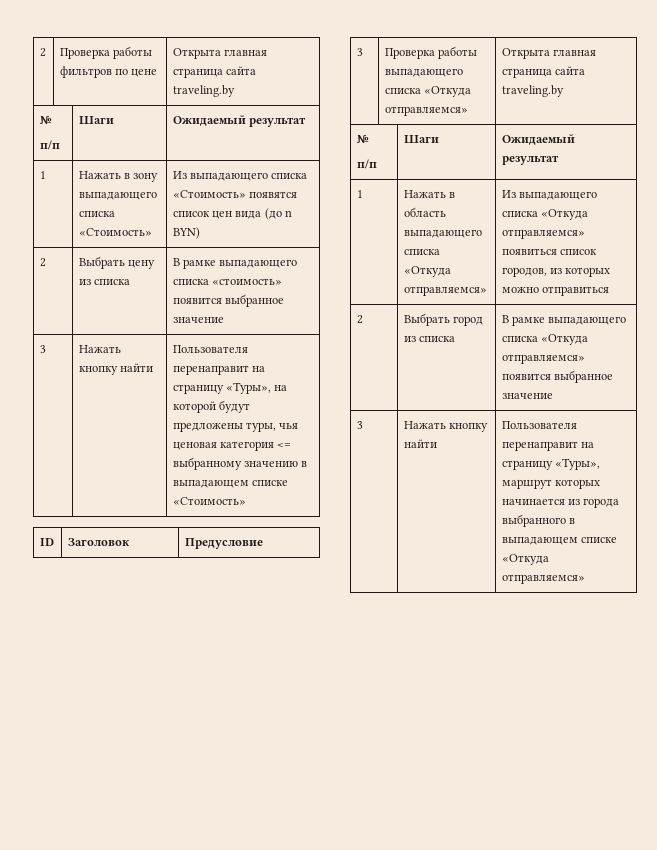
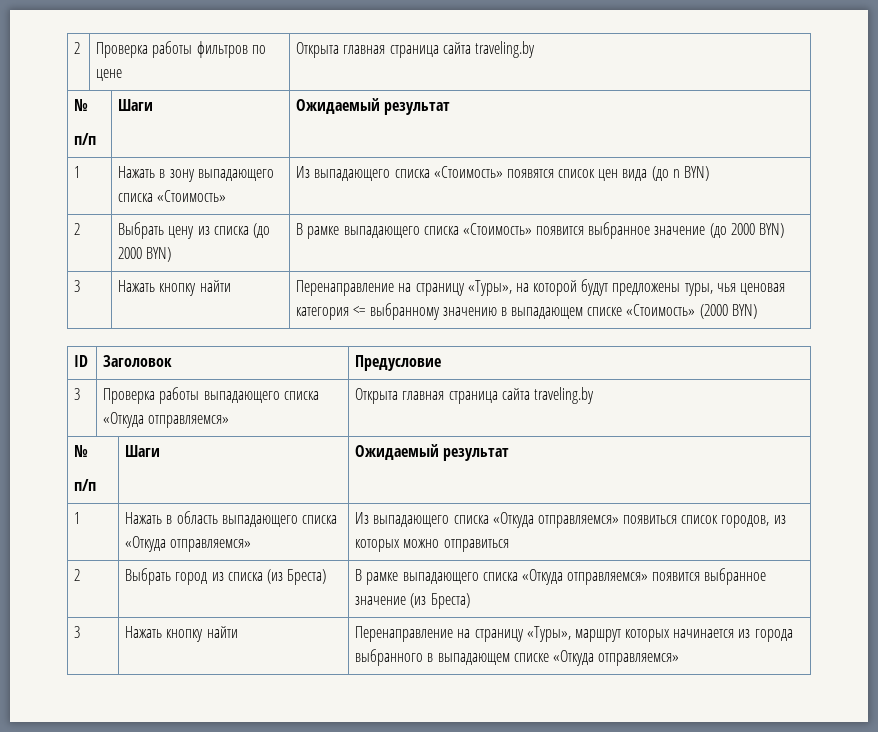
[172,258,298,269] [172,278,283,285] [172,294,285,307] [172,317,224,323] [39,345,46,353] [78,345,121,353] [78,363,154,375] [172,345,248,353] [172,365,249,375] | В рамке выпадающего списка «стоимость» появится выбранное значение // 3 | Нажать кнопку найти | Пользователя перенаправит -> [252,223,270,238] [118,247,172,262] [296,222,784,239] [74,280,81,292] [118,280,231,296] [296,280,395,296] (до 2000 BYN) | В рамке выпадающего списка «Стоимость» появится выбранное значение (до 2000 BYN) // 3 | Нажать кнопку найти | Перенаправление
(246, 501) none -> [699,304,757,319] (2000 BYN)
(456, 339) none -> [266,569,327,585] (из Бреста)
[356,421,363,429] [403,421,489,432] [403,439,437,448] [501,421,577,429] [501,441,578,451] // 3 | Нажать кнопку найти | Пользователя перенаправит -> [410,593,470,609] [74,626,81,638] [125,626,238,642] [355,626,454,642] (из Бреста) // 3 | Нажать кнопку найти | Перенаправление

